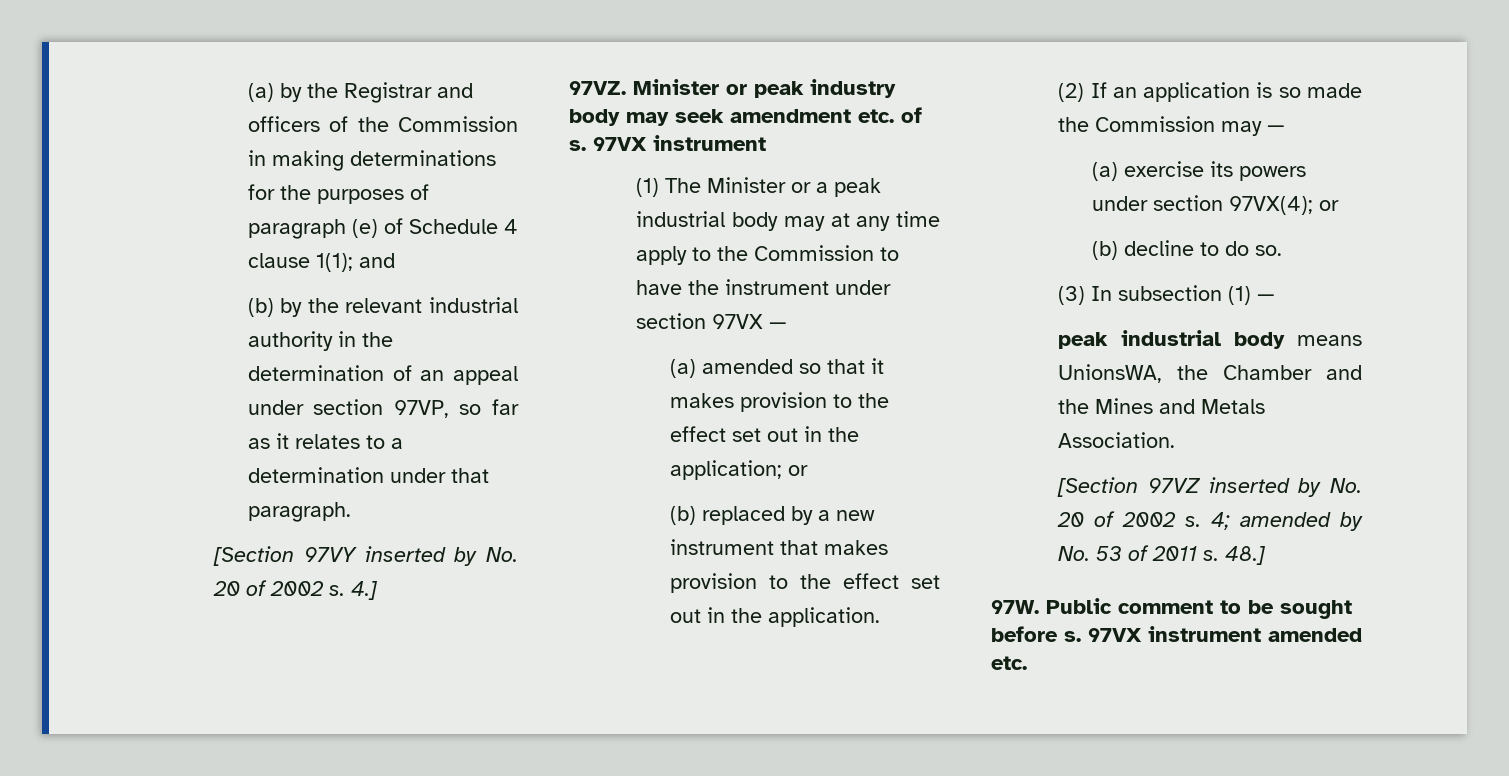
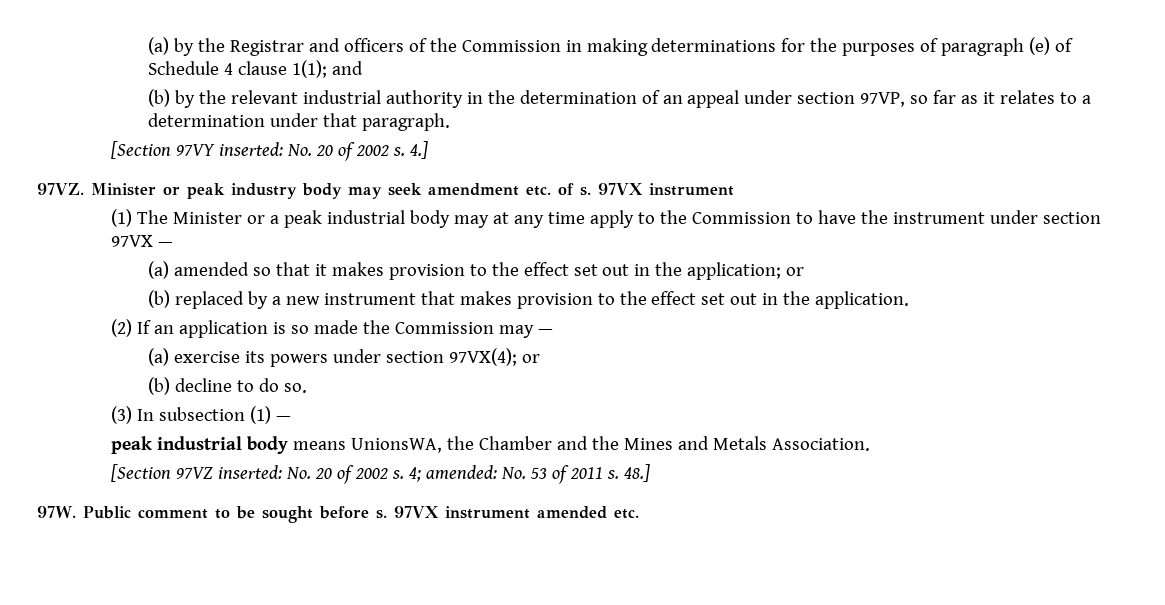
[364,546,478,566] inserted by -> [218,142,283,156] inserted:
[1208,477,1322,497] inserted by -> [217,465,282,479] inserted:
[1240,512,1363,531] amended by -> [425,465,497,479] amended:

